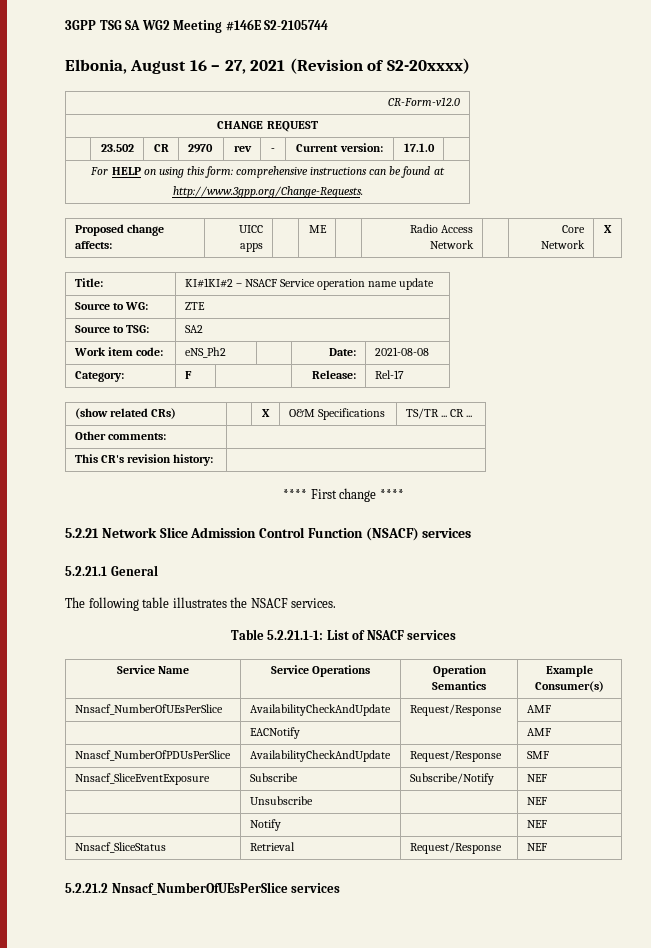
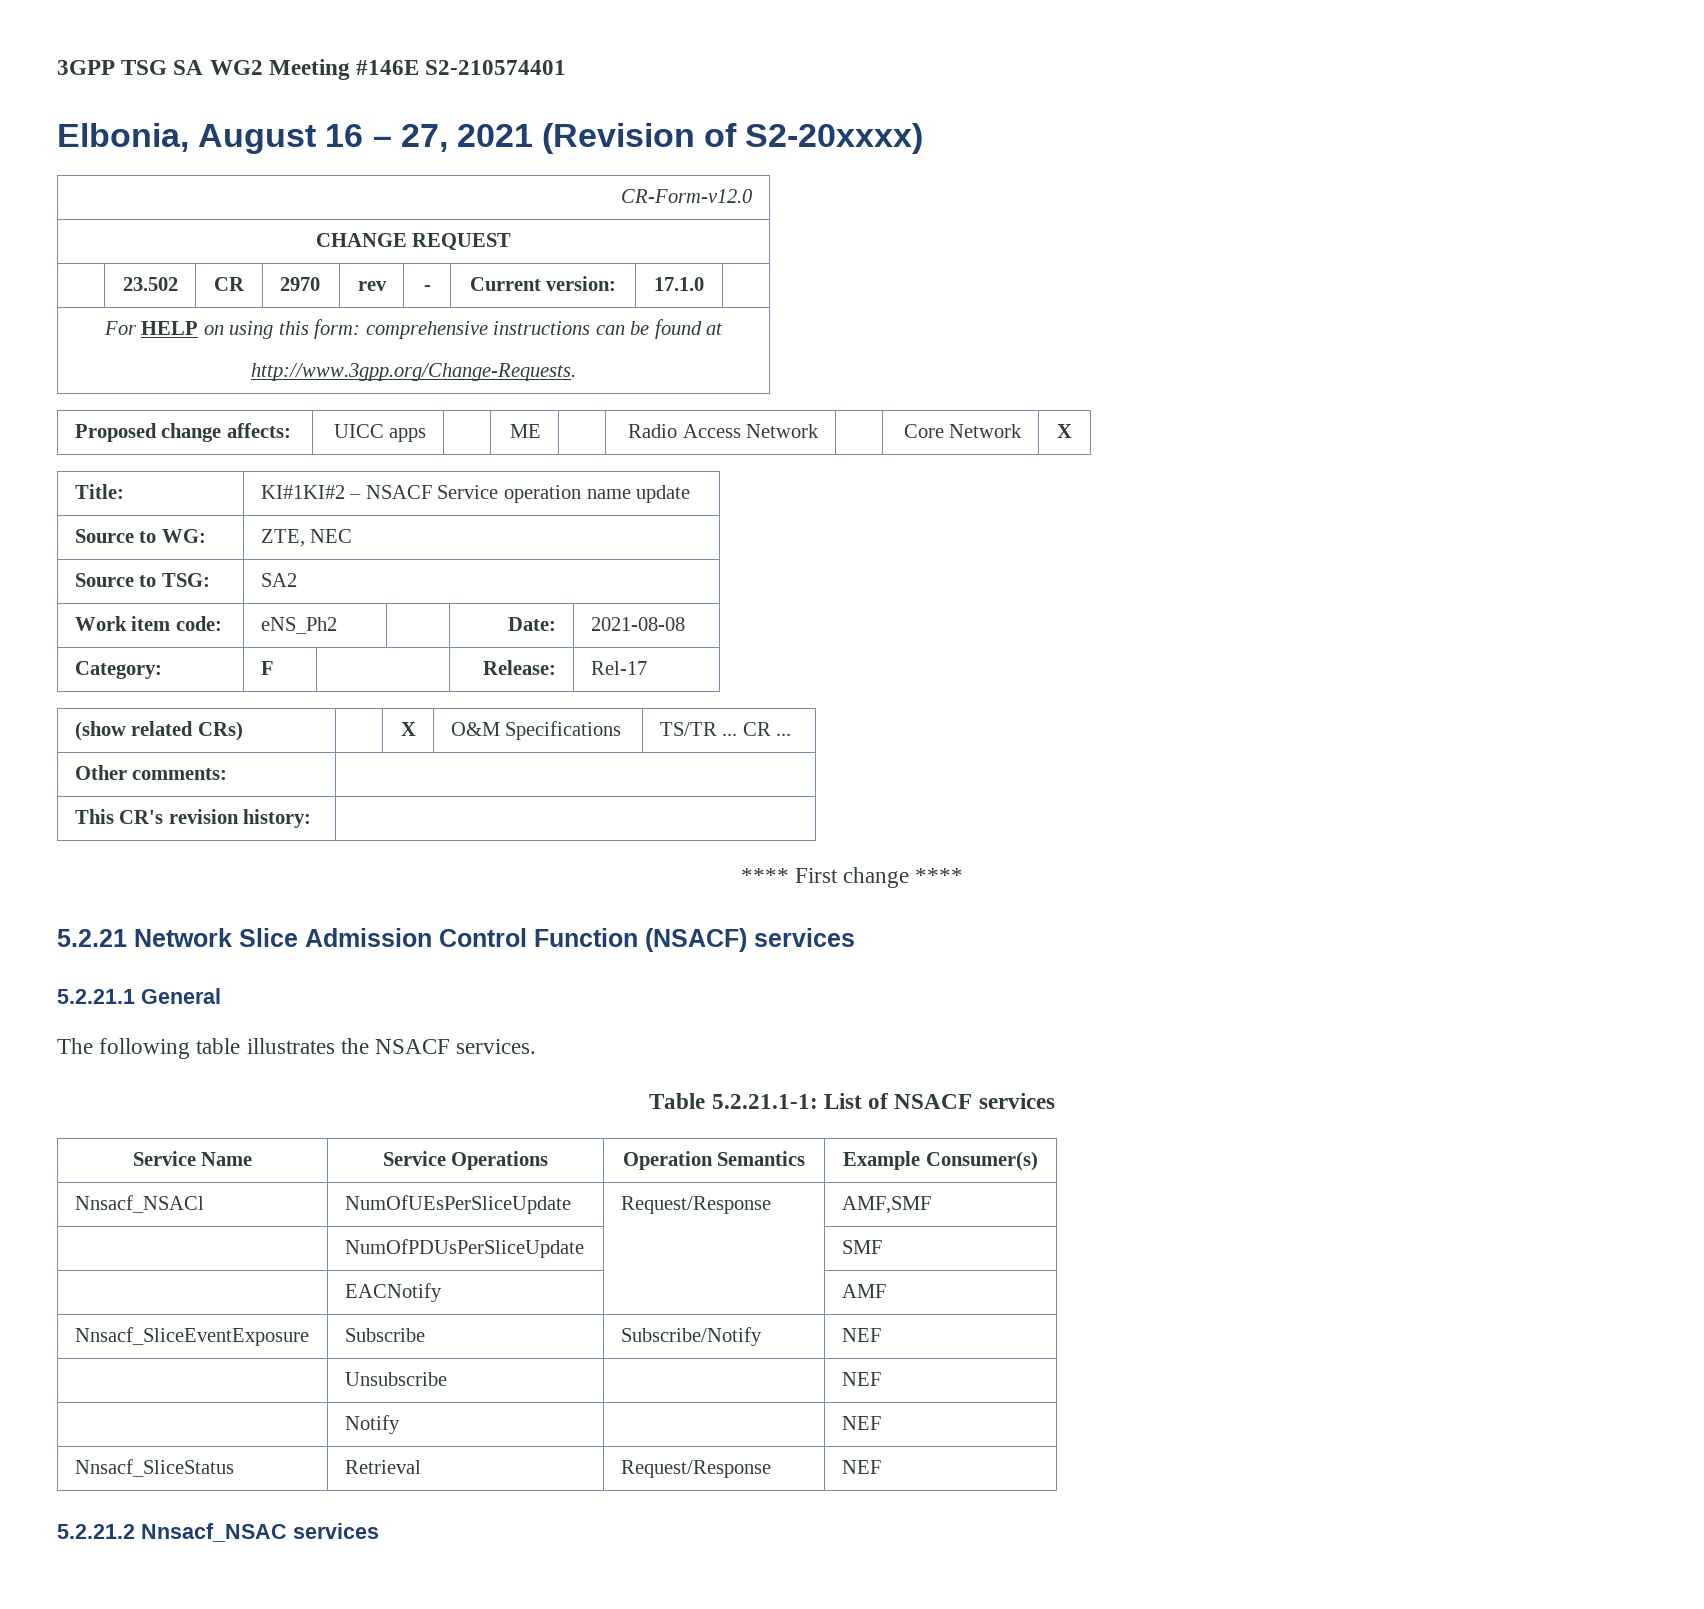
[264,20,329,30] S2-2105744 -> [425,60,567,75] S2-210574401
[184,302,205,310] ZTE -> [260,529,353,547] ZTE, NEC
[74,704,223,715] [249,704,391,716] [409,704,502,716] [526,705,551,713] Nnsacf_NumberOfUEsPerSlice | AvailabilityCheckAndUpdate | Request/Response | AMF -> [74,1195,204,1213] [344,1195,571,1214] [620,1196,771,1214] [841,1196,931,1214] [344,1239,584,1258] [841,1240,882,1254] Nnsacf_NSACl | NumOfUEsPerSliceUpdate | Request/Response | AMF,SMF // | NumOfPDUsPerSliceUpdate | | SMF
[74,750,231,761] [249,750,391,762] [409,750,502,762] [526,751,549,759] // Nnascf_NumberOfPDUsPerSlice | AvailabilityCheckAndUpdate | Request/Response | SMF -> (886, 1291) none
[111,882,288,895] Nnsacf_NumberOfUEsPerSlice -> [141,1523,287,1542] Nnsacf_NSAC

